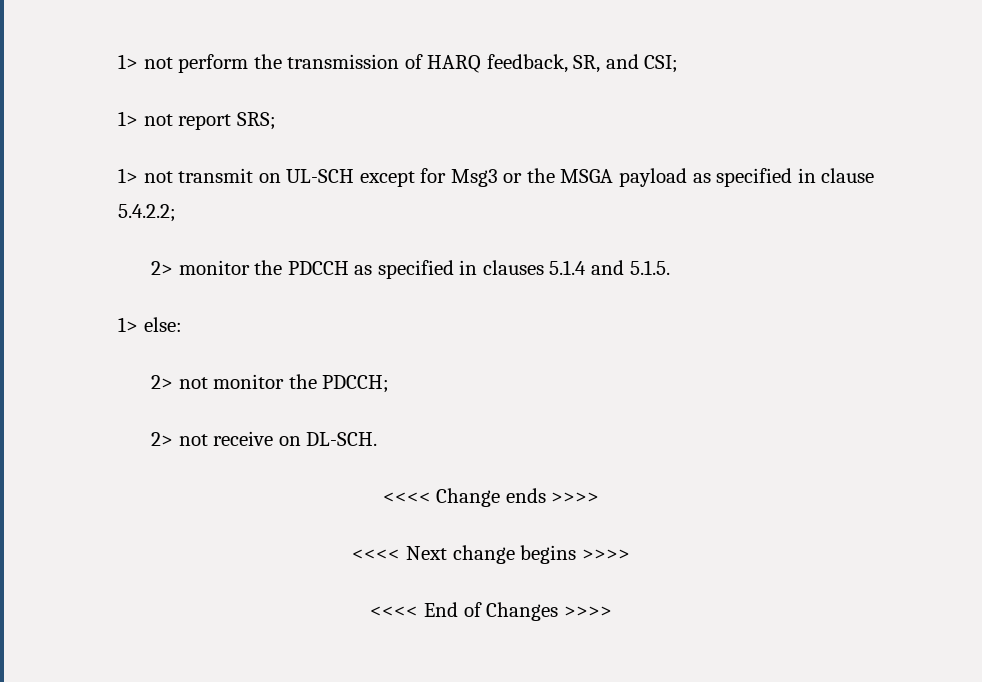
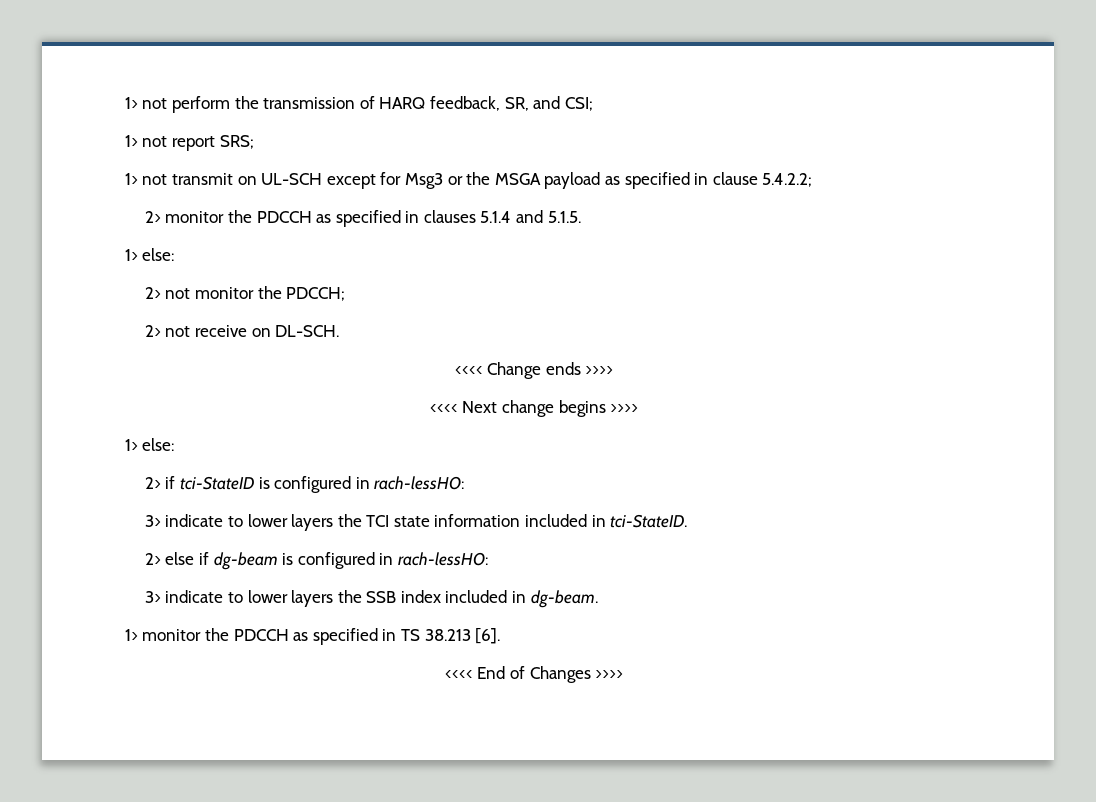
(630, 554) none -> [124,438,175,451] [144,476,465,493] [144,514,688,531] [144,552,488,570] [144,590,598,608] [124,628,501,645] // 1> else: // 2> if tci-StateID is configured in rach-lessHO: // 3> indicate to lower layers the TCI state information included in tci-StateID. // 2> else if dg-beam is configured in rach-lessHO: // 3> indicate to lower layers the SSB index included in dg-beam. // 1> monitor the PDCCH as specified in TS 38.213 [6].

